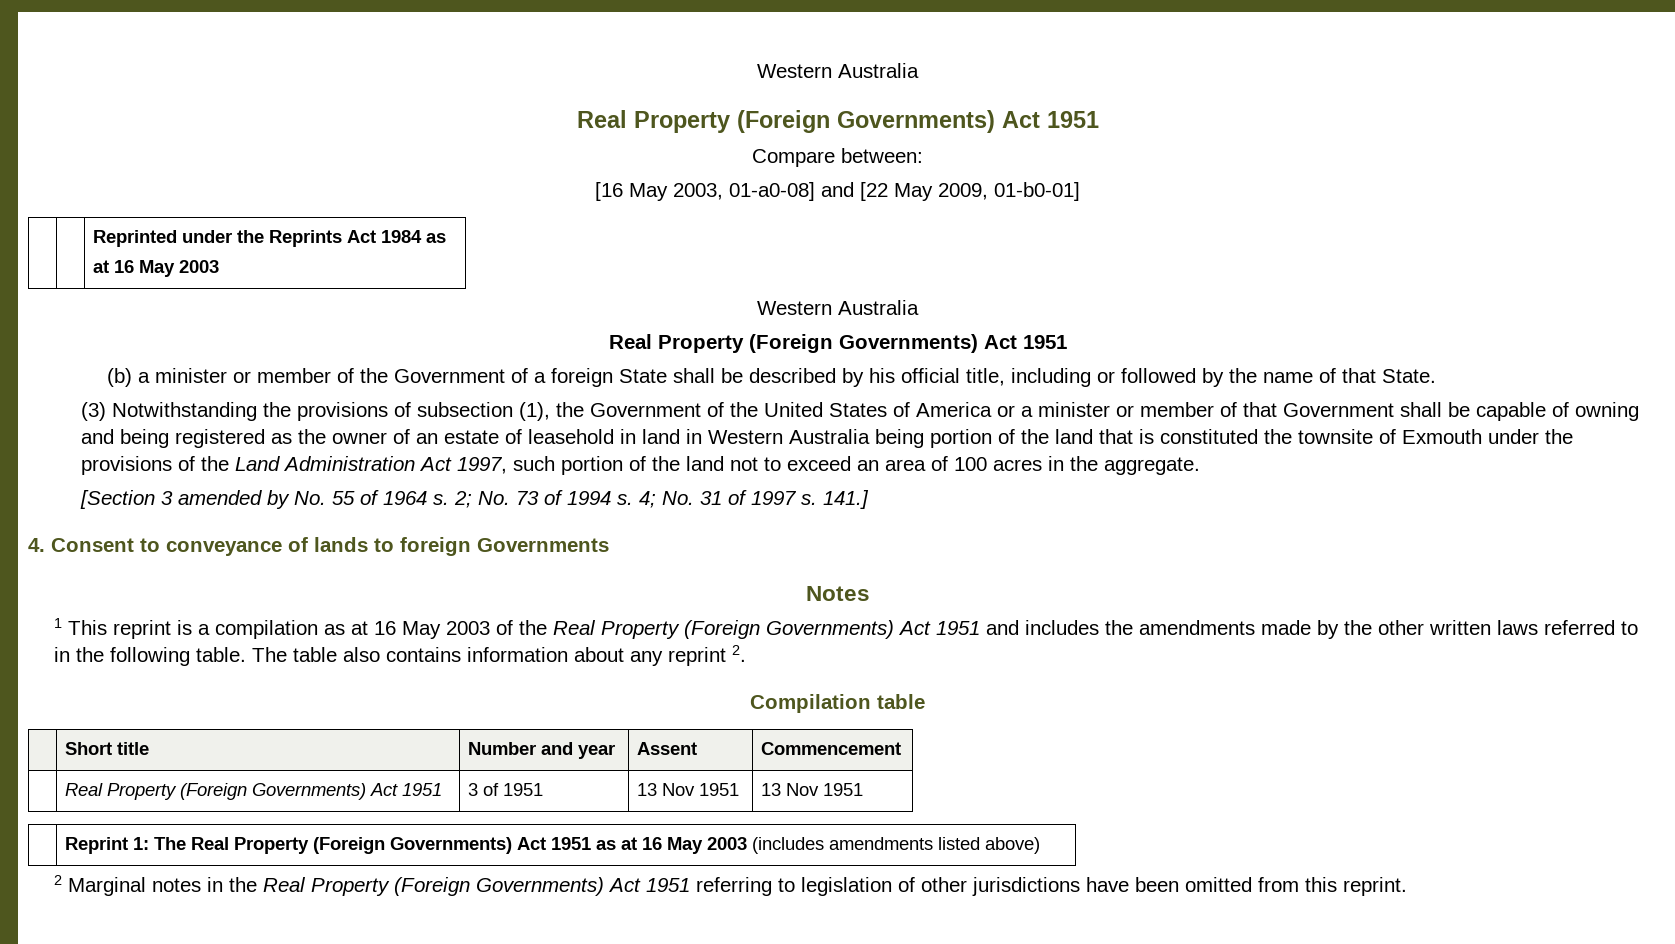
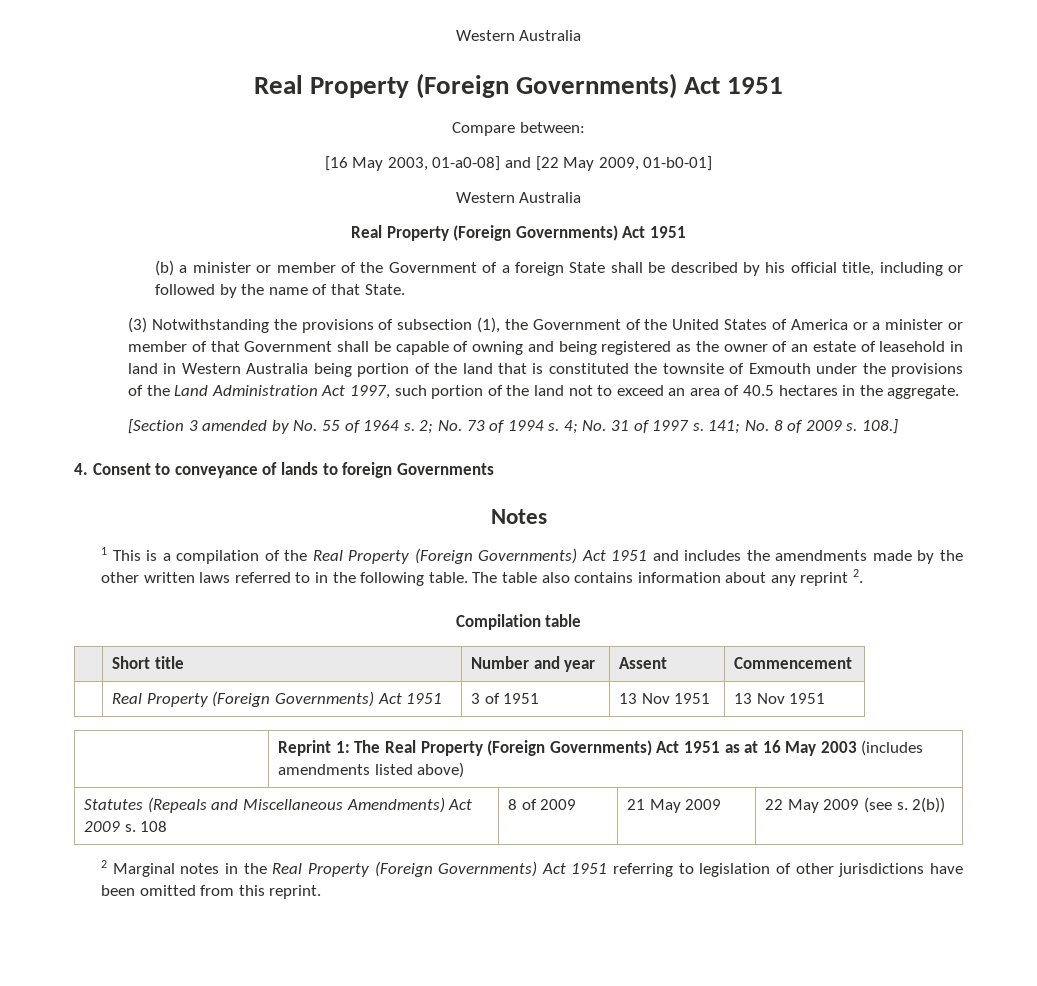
[93,230,447,247] [93,260,220,277] // | | Reprinted under the Reprints Act 1984 as // at 16 May 2003 -> (713, 163) none
[953,457,1042,471] 100 acres -> [743,385,838,396] 40.5 hectares
[822,490,869,509] 141.] -> [708,419,898,434] 141; No. 8 of 2009 s. 108.]
[113,620,172,639] reprint -> (141, 555) none
[324,621,491,639] as at 16 May 2003 -> (260, 557) none
(1041, 845) none -> [84,797,473,813] [84,821,168,832] [508,799,577,810] [627,799,722,813] [765,797,946,813] // Statutes (Repeals and Miscellaneous Amendments) Act 2009 s. 108 | 8 of 2009 | 21 May 2009 | 22 May 2009 (see s. 2(b))

